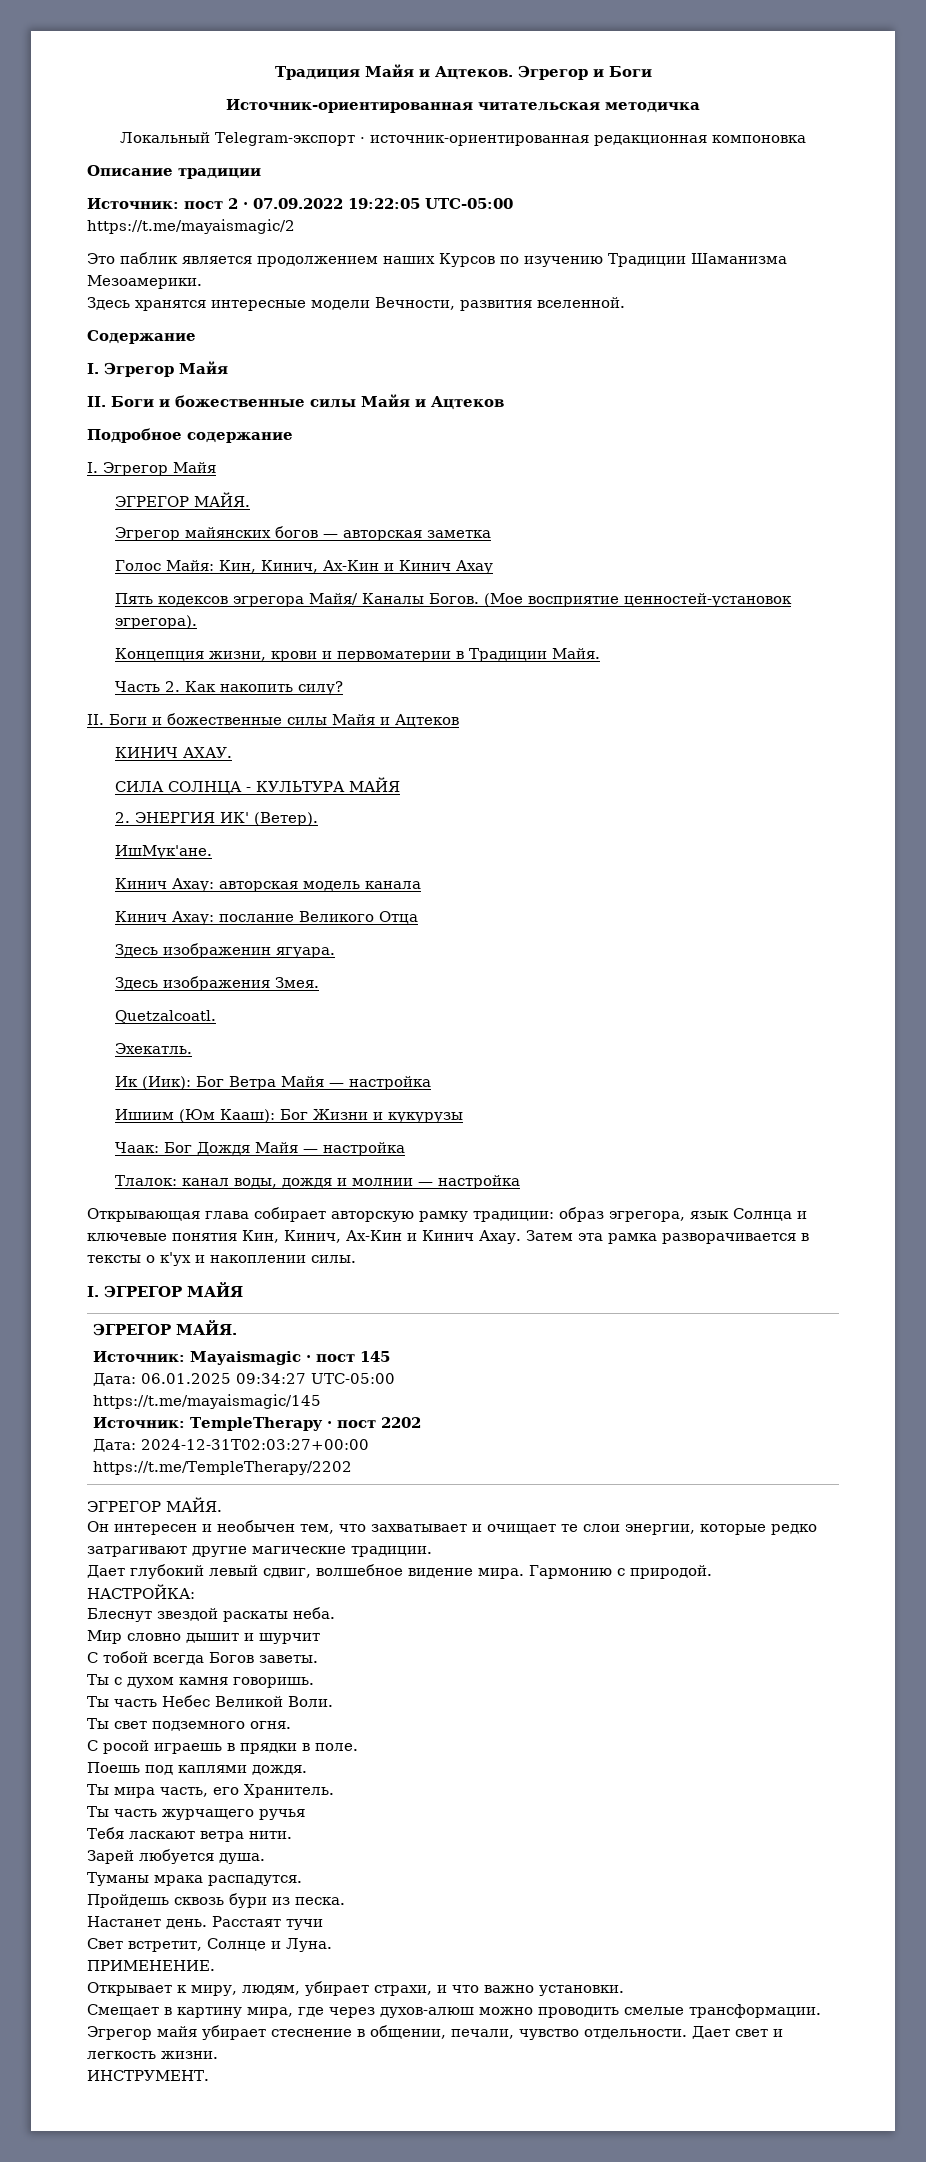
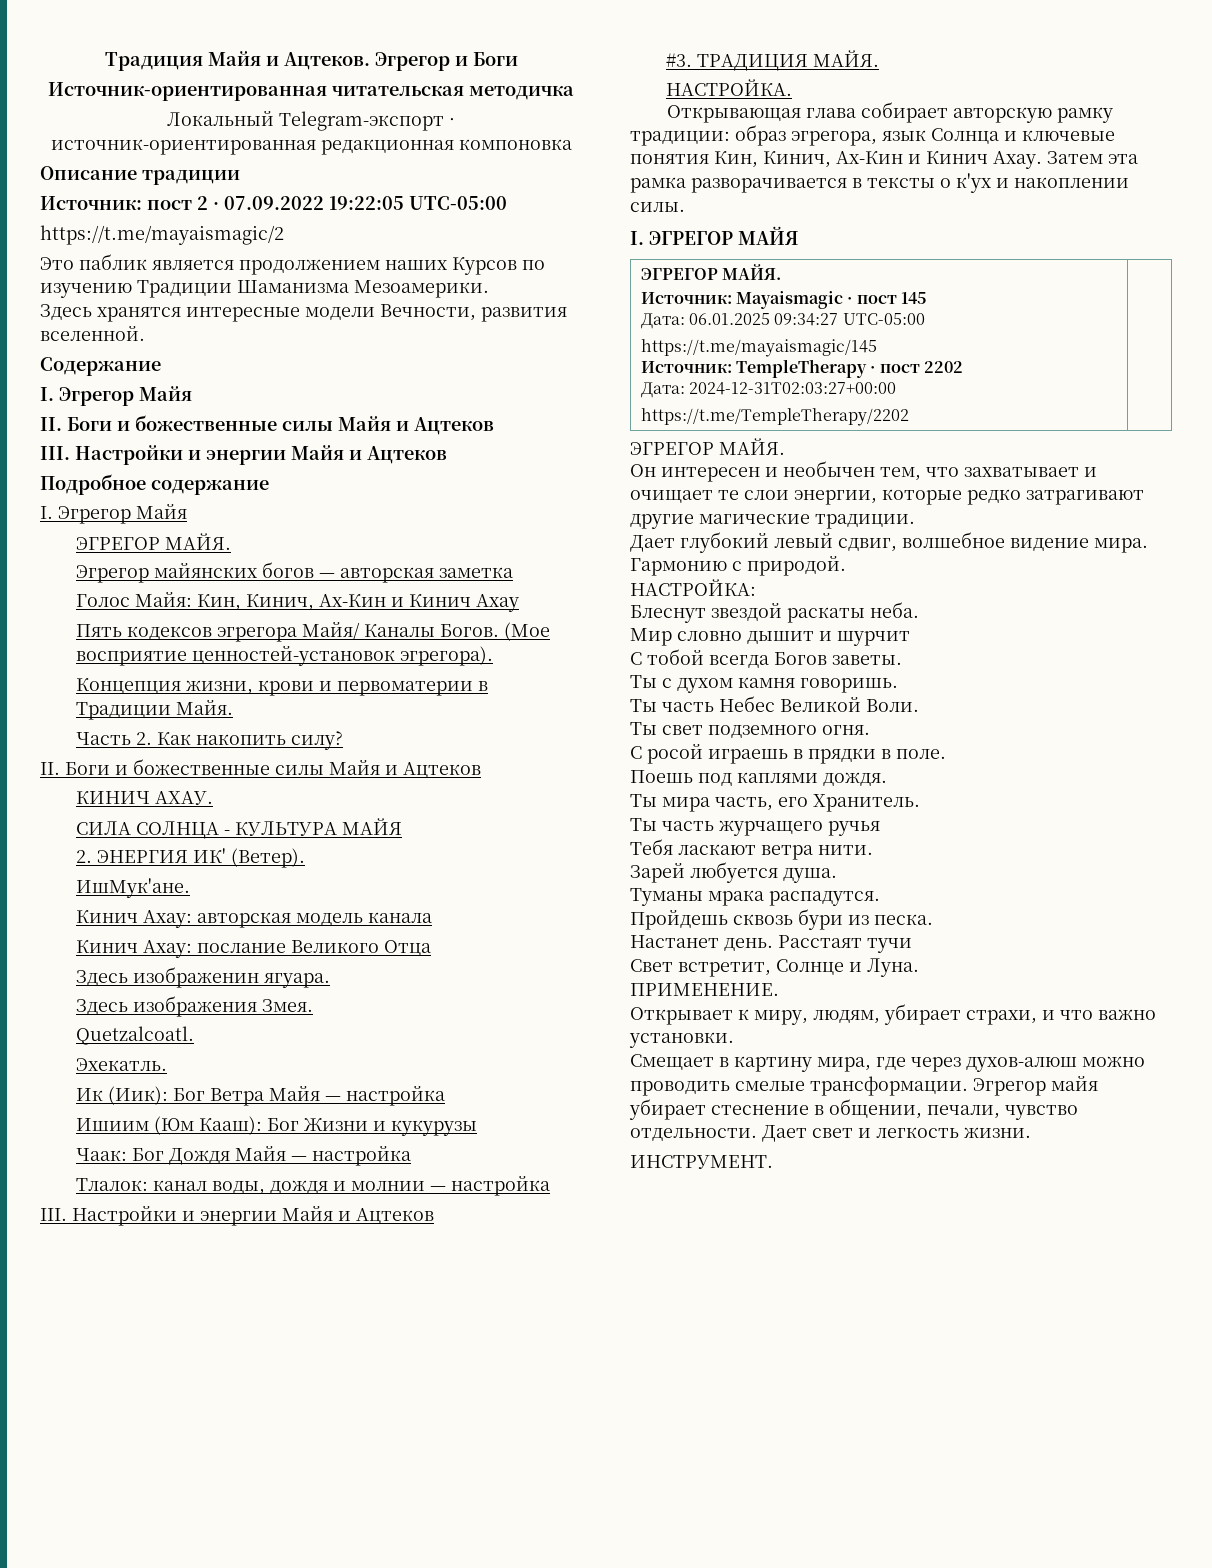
(504, 403) none -> [40,445,447,465] // III. Настройки и энергии Майя и Ацтеков
(521, 1182) none -> [40,1206,434,1226] [665,50,879,71] [665,79,792,96] // III. Настройки и энергии Майя и Ацтеков // #3. ТРАДИЦИЯ МАЙЯ. // НАСТРОЙКА.

